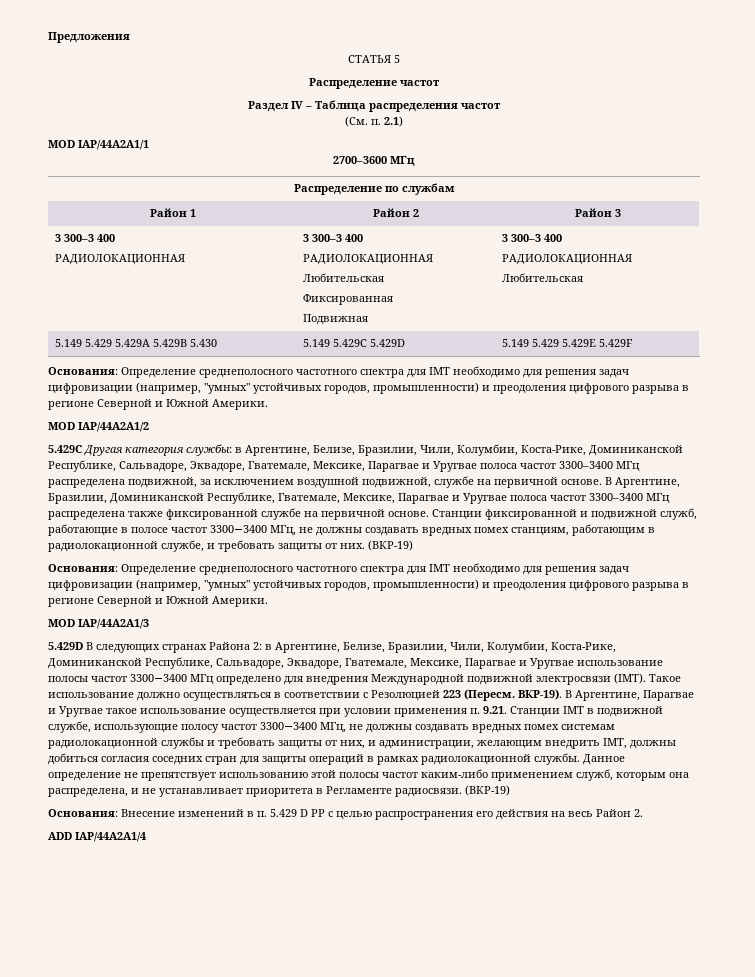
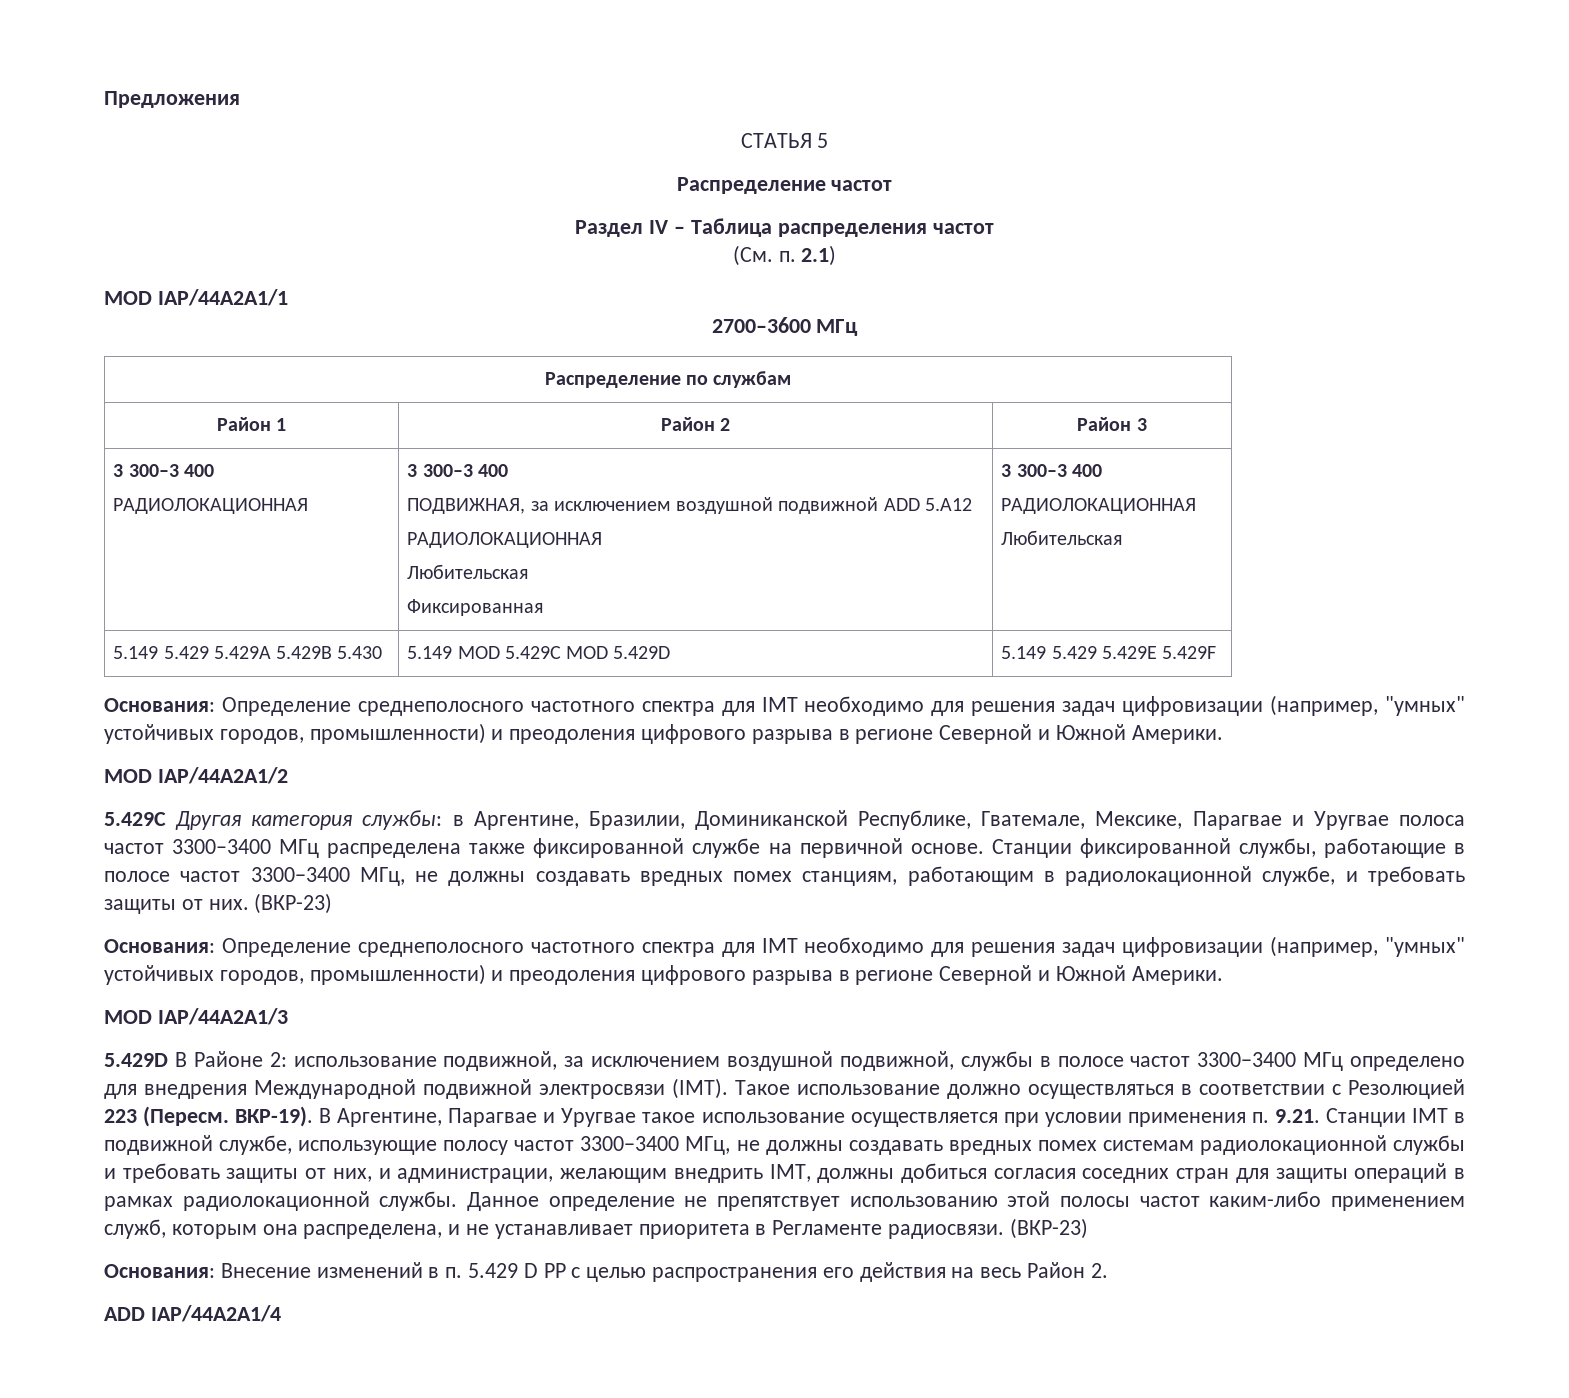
(363, 238) none -> [407,497,972,514] // ПОДВИЖНАЯ, за исключением воздушной подвижной ADD 5.A12
[302,314,368,325] // Подвижная -> (544, 607) none
[332,339,367,347] 5.429С -> [457,646,609,659] MOD 5.429С MOD
[313,444,683,456] [48,460,640,472] [48,476,680,488] Белизе, Бразилии, Чили, Колумбии, Коста-Рике, Доминиканской Республике, Сальвадоре, Эквадоре, Гватемале, Мексике, Парагвае и Уругвае полоса частот 3300–3400 МГц распределена подвижной, за исключением воздушной подвижной, службе на первичной основе. В Аргентине, -> (579, 820) none
[580,508,697,520] и подвижной служб, -> [1238,838,1316,858] службы,
[368,540,413,551] (ВКР-19) -> [254,893,333,914] (ВКР-23)
[96,641,616,653] [48,657,663,669] [48,676,88,682] следующих странах Района 2: в Аргентине, Белизе, Бразилии, Чили, Колумбии, Коста-Рике, Доминиканской Республике, Сальвадоре, Эквадоре, Гватемале, Мексике, Парагвае и Уругвае использование полосы -> [193,1051,1124,1071] Районе 2: использование подвижной, за исключением воздушной подвижной, службы в полосе
[465,785,510,796] (ВКР-19) -> [1009,1218,1088,1239] (ВКР-23)

